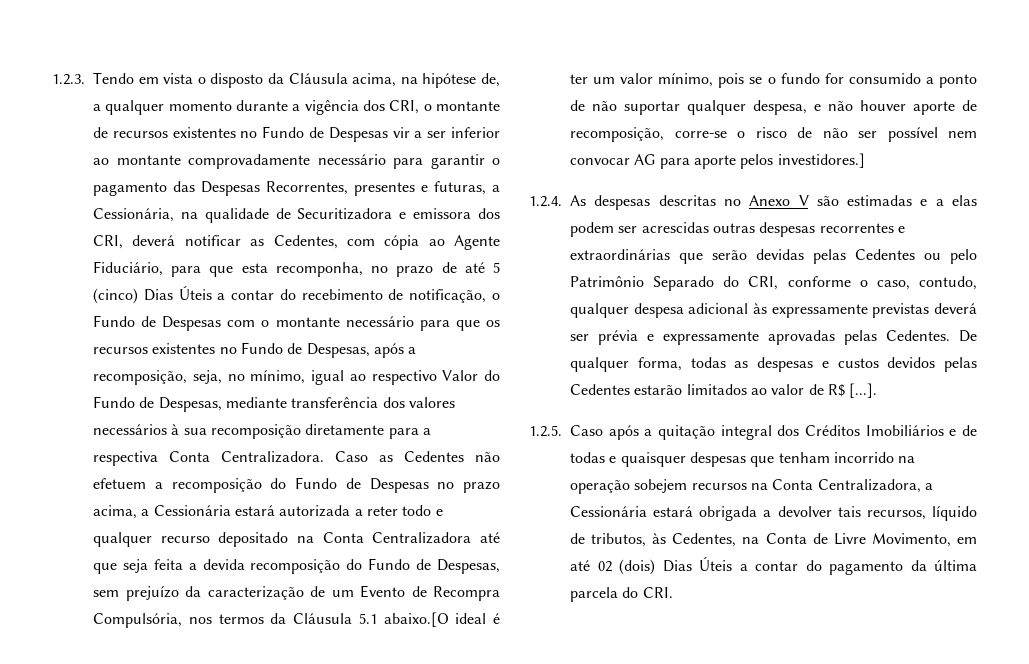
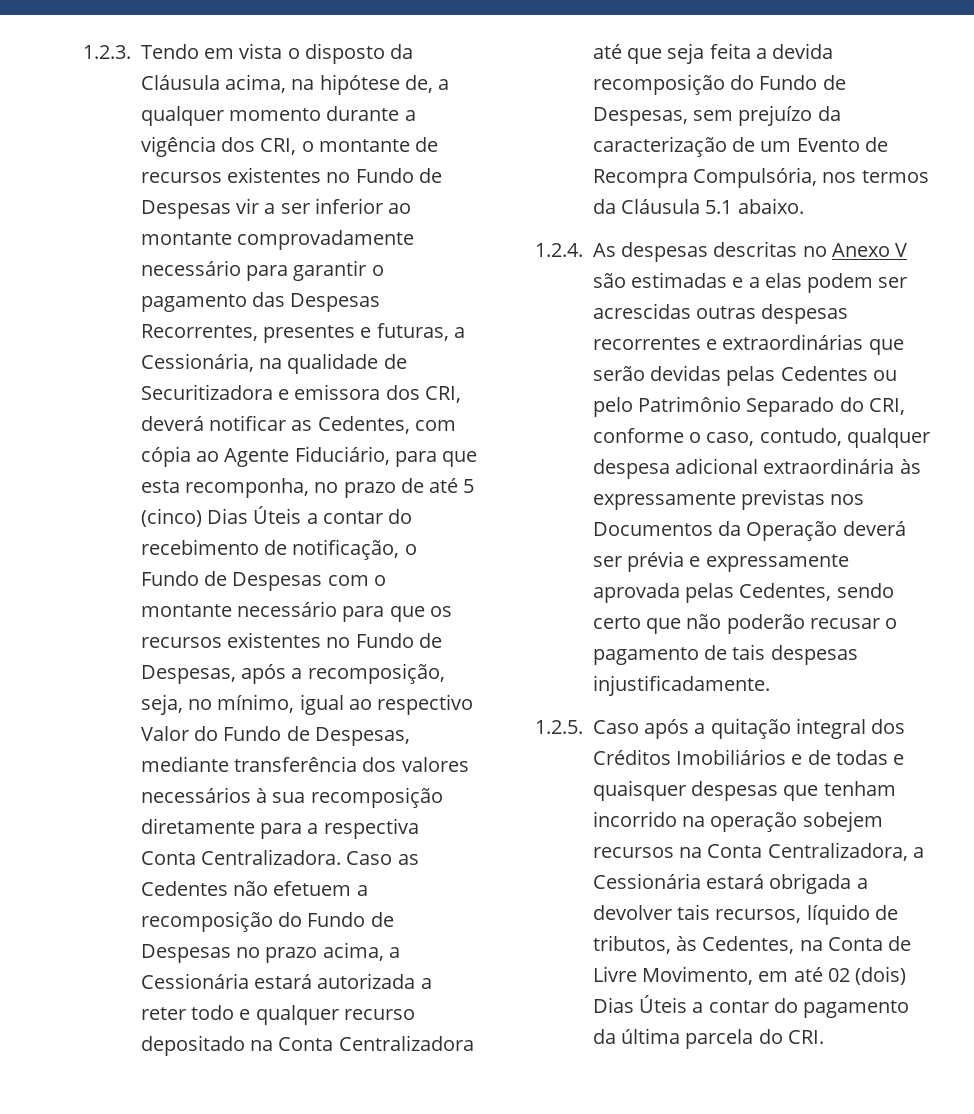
[383,612,500,627] [570,73,977,88] [570,100,977,115] [570,127,977,142] [570,153,865,169] abaixo.[O ideal é ter um valor mínimo, pois se o fundo for consumido a ponto de não suportar qualquer despesa, e não houver aporte de recomposição, corre-se o risco de não ser possível nem convocar AG para aporte pelos investidores.] -> [737,198,804,214] abaixo.
(749, 308) none -> [763,458,895,474] extraordinária
(930, 310) none -> [830,494,865,505] [592,521,838,541] nos Documentos da Operação
[768,330,977,345] [570,357,977,372] [570,383,878,398] aprovadas pelas Cedentes. De qualquer forma, todas as despesas e custos devidos pelas Cedentes estarão limitados ao valor de R$ [...]. -> [592,583,894,603] [592,614,898,634] [592,644,858,665] [592,675,770,696] aprovada pelas Cedentes, sendo certo que não poderão recusar o pagamento de tais despesas injustificadamente.

